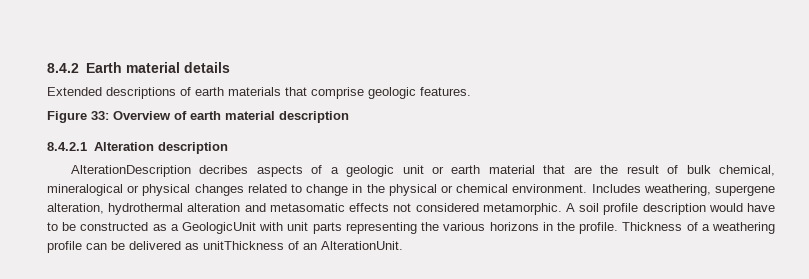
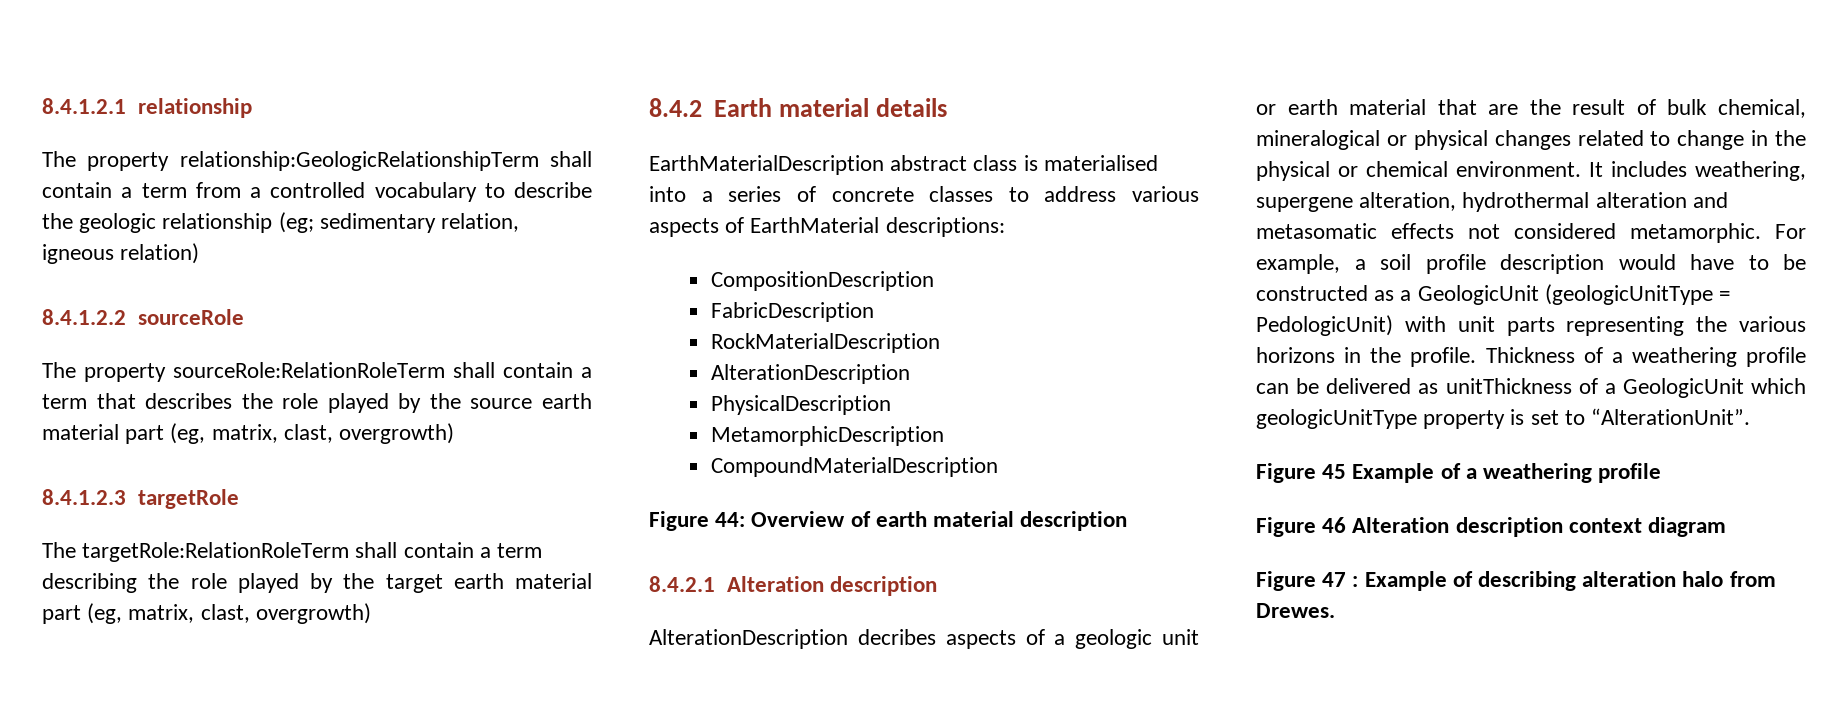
[47,62,230,73] [47,87,471,99] [47,111,109,123] 8.4.2 Earth material details // Extended descriptions of earth materials that comprise geologic features. // Figure 33: -> [42,98,252,118] [42,151,592,171] [42,182,592,202] [42,212,520,233] [42,243,200,264] [42,309,244,325] [42,362,592,382] [42,393,592,413] [42,423,455,444] [42,489,239,509] [42,542,543,562] [42,573,592,593] [42,603,371,624] [649,98,947,117] [649,155,1158,175] [649,186,1199,202] [649,217,1005,237] [710,271,934,291] [710,302,874,322] [710,333,940,353] [710,364,910,384] [710,395,891,415] [710,426,944,446] [710,457,998,477] [649,511,746,531] 8.4.1.2.1 relationship // The property relationship:GeologicRelationshipTerm shall contain a term from a controlled vocabulary to describe the geologic relationship (eg; sedimentary relation, igneous relation) // 8.4.1.2.2 sourceRole // The property sourceRole:RelationRoleTerm shall contain a term that describes the role played by the source earth material part (eg, matrix, clast, overgrowth) // 8.4.1.2.3 targetRole // The targetRole:RelationRoleTerm shall contain a term describing the role played by the target earth material part (eg, matrix, clast, overgrowth) // 8.4.2 Earth material details // EarthMaterialDescription abstract class is materialised into a series of concrete classes to address various aspects of EarthMaterial descriptions: // CompositionDescription // FabricDescription // RockMaterialDescription // AlterationDescription // PhysicalDescription // MetamorphicDescription // CompoundMaterialDescription // Figure 44:
[591,184,641,193] Includes -> [1589,161,1687,177] It includes
[565,203,575,212] A -> [1775,224,1806,239] [1256,254,1366,274] For example, a
(257, 228) none -> [1544,284,1731,305] [1256,315,1393,336] (geologicUnitType = PedologicUnit)
[303,241,403,250] an AlterationUnit. -> [1604,378,1806,398] [1256,408,1751,429] [1256,463,1662,483] [1256,517,1727,537] [1256,571,1776,591] [1256,603,1335,618] a GeologicUnit which geologicUnitType property is set to “AlterationUnit”. // Figure 45 Example of a weathering profile // Figure 46 Alteration description context diagram // Figure 47 : Example of describing alteration halo from Drewes.

